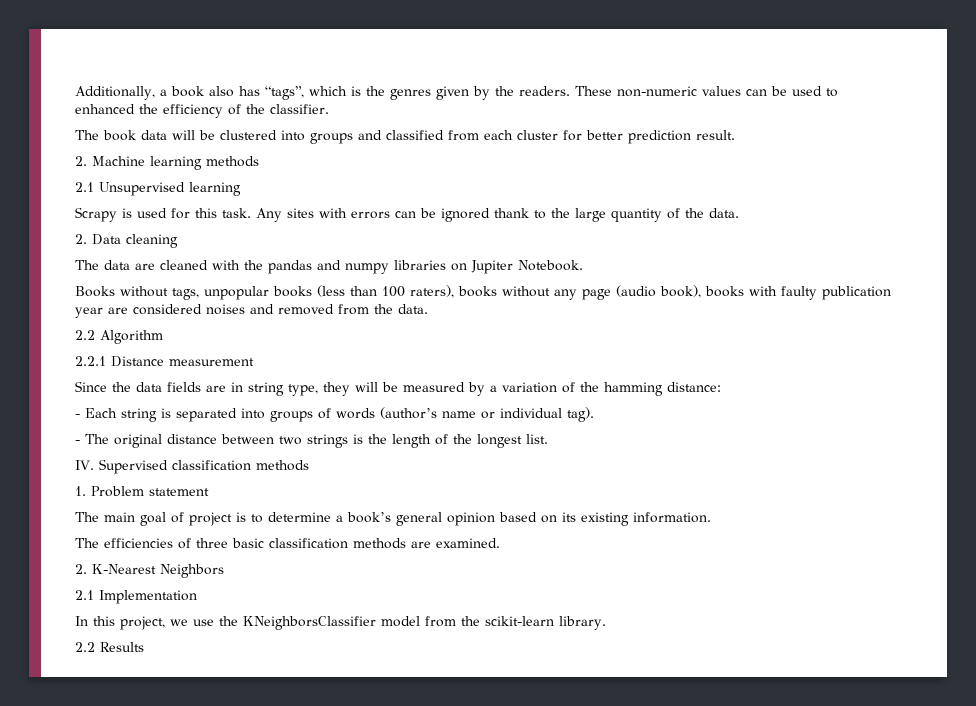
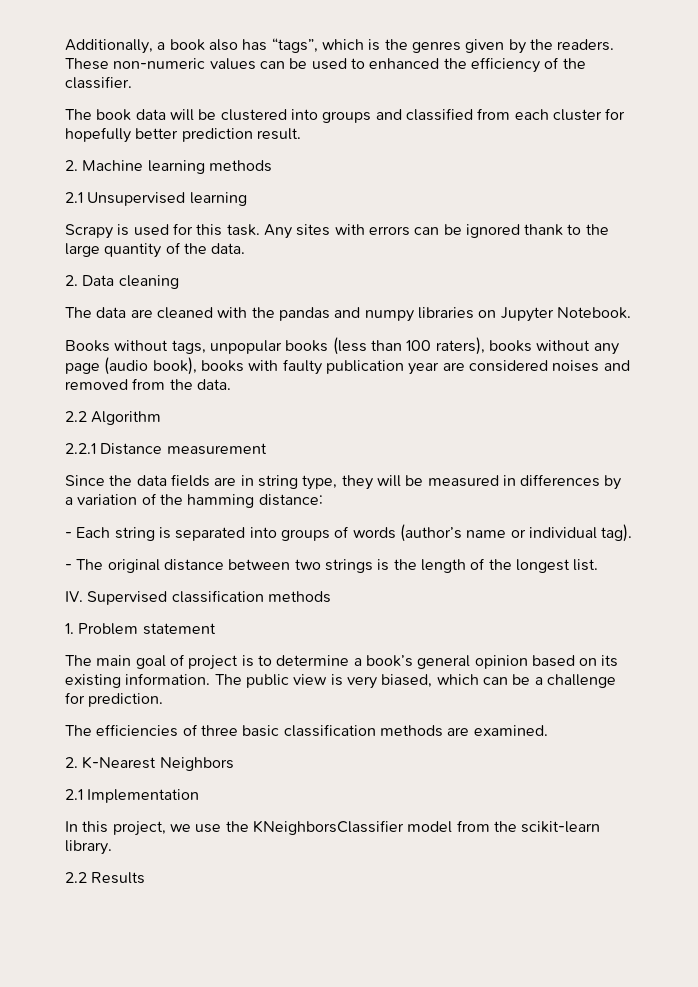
(582, 135) none -> [65,127,131,143] hopefully
[471,260,513,274] Jupiter -> [500,307,554,322] Jupyter
(465, 387) none -> [502,474,601,487] in differences
(711, 517) none -> [214,674,616,689] [65,692,164,707] The public view is very biased, which can be a challenge for prediction.

